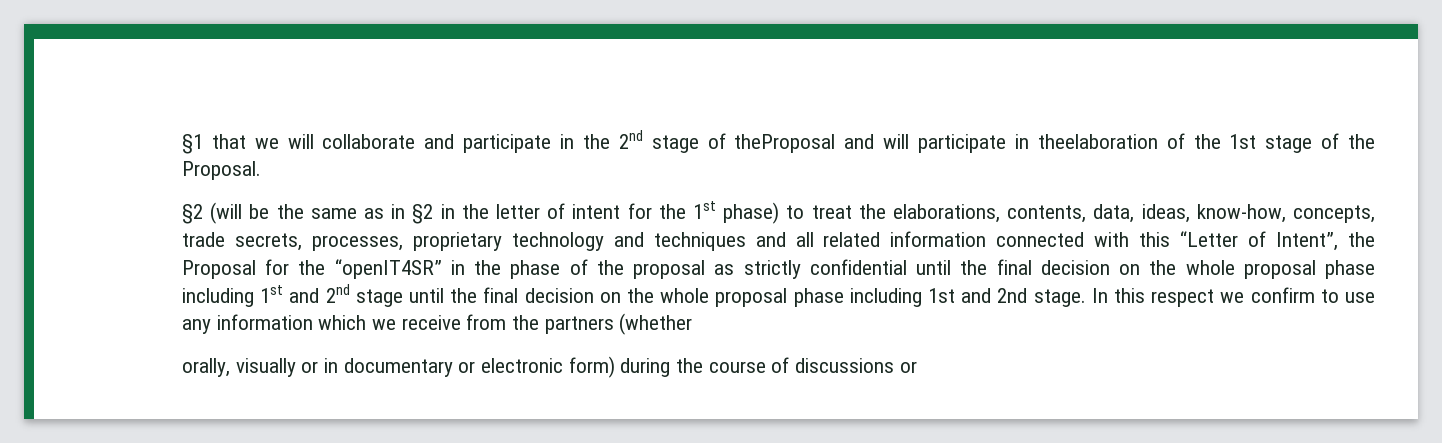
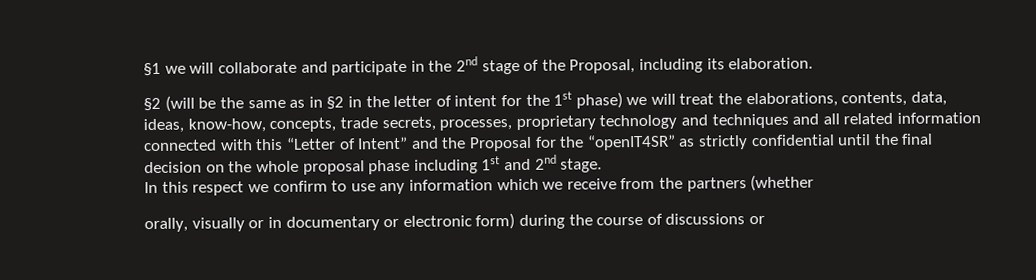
[211,134,246,149] that -> (162, 69) none
[734,133,1376,153] [181,161,261,180] theProposal and will participate in theelaboration of the 1st stage of the Proposal. -> [541,57,814,74] the Proposal, including its elaboration.
[786,205,805,219] to -> [626,93,676,106] we will
[1276,232,1339,251] Intent”, -> [357,136,439,150] Intent” and
[450,259,706,279] in the phase of the proposal -> (676, 142) none
[355,287,1028,307] stage until the final decision on the whole proposal phase including 1st and 2nd -> (557, 162) none
(1086, 298) none -> (603, 165) //

